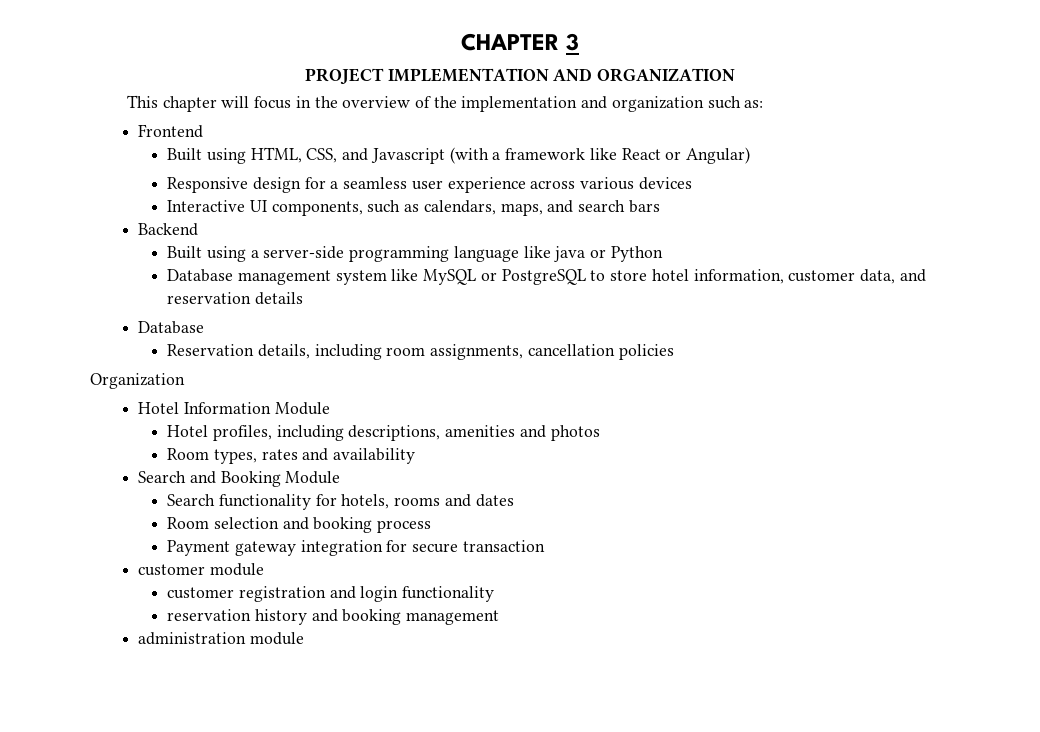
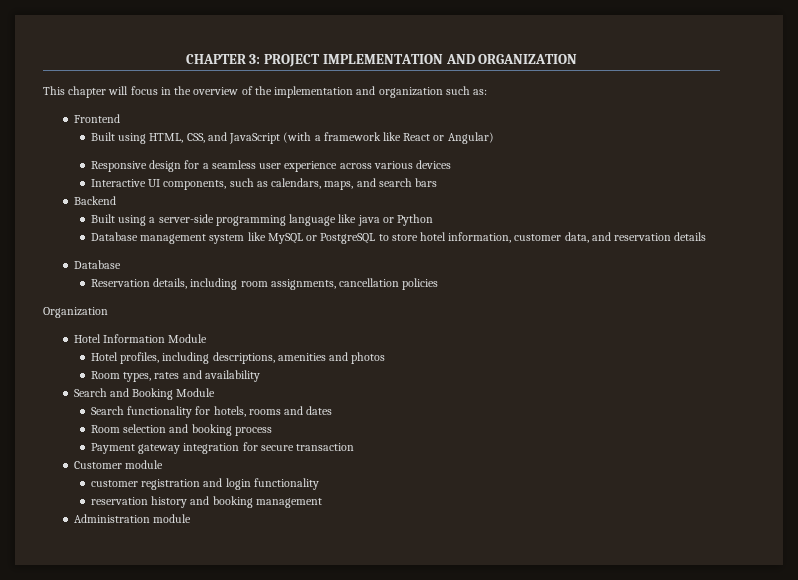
[565,33,579,51] 3 // -> [249,54,261,64] 3:
[370,148,445,164] Javascript -> [229,133,281,144] JavaScript
[138,564,206,576] customer -> [73,461,122,469] Customer
[138,632,247,645] administration -> [73,514,150,523] Administration

